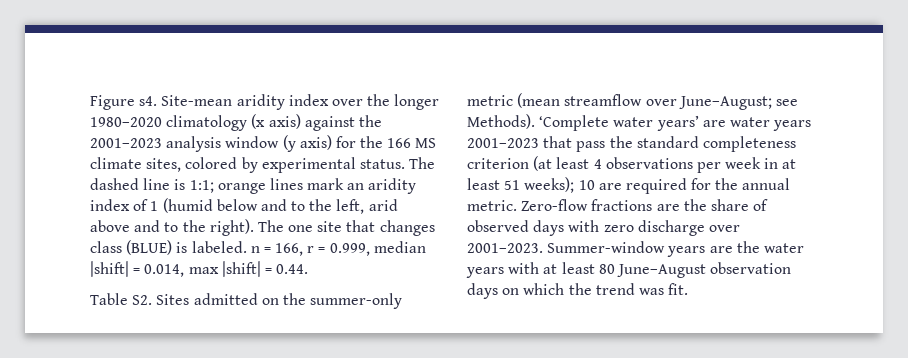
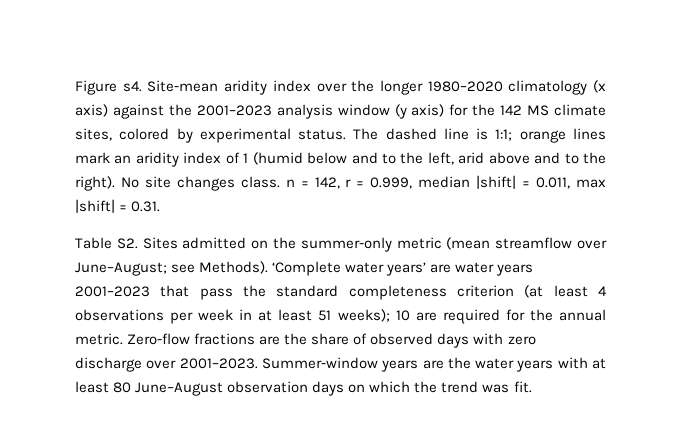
[387,138,412,148] 166 -> [500,105,523,115] 142
[257,220,435,236] [90,240,247,255] The one site that changes class (BLUE) is labeled. -> [120,176,280,191] No site changes class.
[275,243,304,256] 166, -> [314,177,340,189] 142,
[144,264,185,277] 0.014, -> [536,177,571,189] 0.011,
[276,264,309,274] 0.44. -> [131,201,161,212] 0.31.

